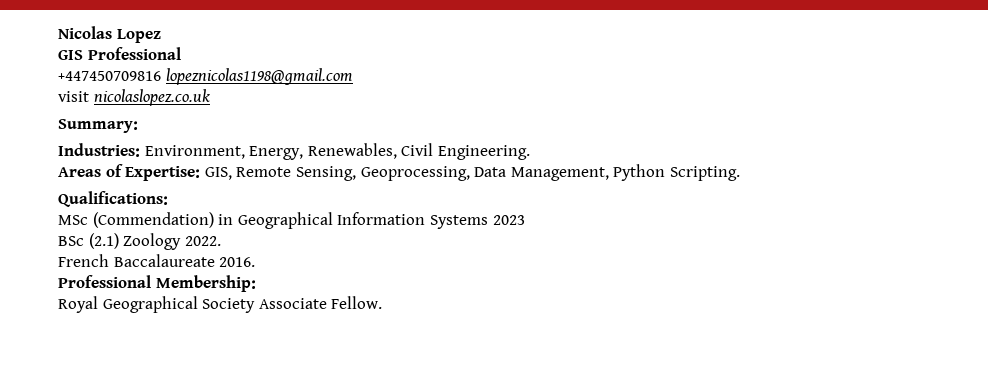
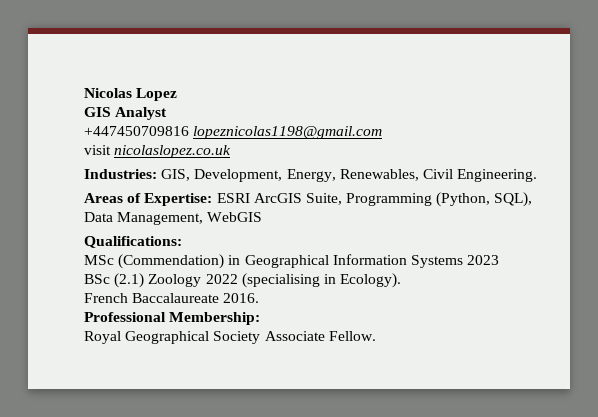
[87,47,181,60] Professional -> [115,107,168,120] Analyst
[58,119,138,133] // Summary: -> (232, 151) none
[144,145,245,159] Environment, -> [161,169,283,182] GIS, Development,
[204,164,740,181] GIS, Remote Sensing, Geoprocessing, Data Management, Python Scripting. -> [216,192,533,207] [84,212,263,225] ESRI ArcGIS Suite, Programming (Python, SQL), Data Management, WebGIS
[184,236,221,246] 2022. -> [205,273,402,288] 2022 (specialising in Ecology).

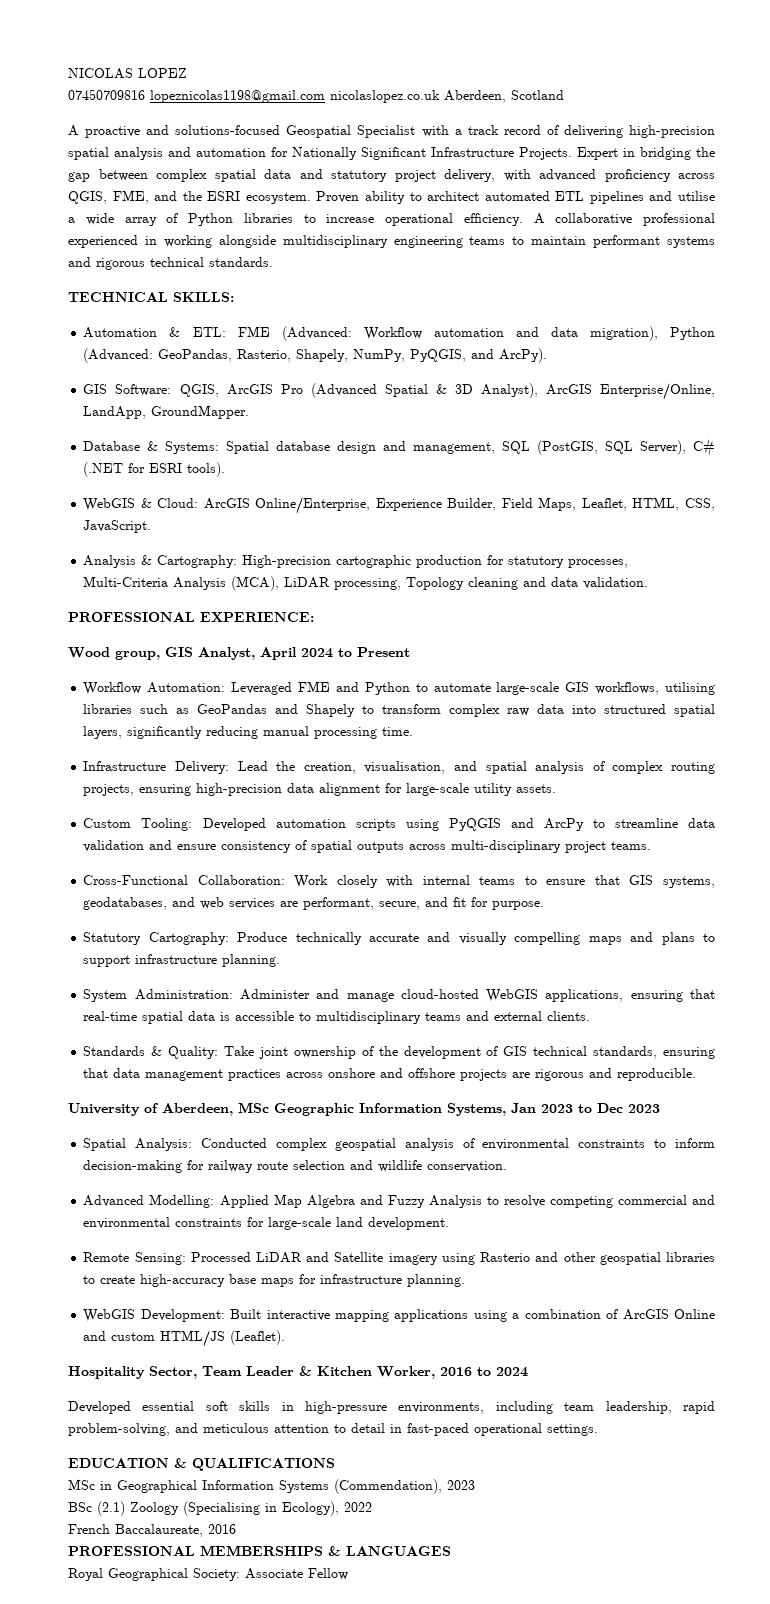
[84,88,178,101] [84,107,168,120] [84,126,383,139] [84,145,232,158] [84,169,538,182] [84,192,533,207] [84,212,263,225] [84,236,182,248] [84,254,225,269] Nicolas Lopez // GIS Analyst // +447450709816 lopeznicolas1198@gmail.com // visit nicolaslopez.co.uk // Industries: GIS, Development, Energy, Renewables, Civil Engineering. // Areas of Expertise: ESRI ArcGIS Suite, Programming (Python, SQL), Data Management, WebGIS // Qualifications: // MSc (Commendation) -> [68,68,187,79] [68,89,564,103] [68,125,715,138] [68,147,715,160] [68,169,715,182] [68,190,715,204] [68,213,715,226] [68,235,715,248] [68,257,273,270] [68,292,234,302] [83,326,715,341] [83,348,548,363] [83,383,715,400] [83,405,250,419] [83,439,716,457] [83,462,226,477] [83,497,715,514] [83,520,152,533] [83,555,629,568] [83,576,649,591] [68,612,314,622] [68,647,410,660] [83,681,715,695] [83,704,715,717] [83,726,414,739] [83,761,716,774] [83,783,557,796] [83,818,715,831] [83,840,652,853] [83,875,715,888] [83,897,545,910] [83,932,715,945] [83,954,281,967] [83,989,715,1002] [83,1011,591,1024] [83,1046,715,1059] [83,1068,697,1081] [68,1102,660,1116] [83,1138,716,1151] [83,1160,508,1173] [83,1194,715,1208] [83,1217,450,1230] [83,1252,716,1265] [83,1274,466,1287] [83,1309,715,1322] [83,1330,286,1347] [68,1366,528,1379] [68,1401,715,1414] [68,1423,598,1436] [68,1458,335,1471] [68,1479,95,1490] NICOLAS LOPEZ // 07450709816 lopeznicolas1198@gmail.com nicolaslopez.co.uk Aberdeen, Scotland // A proactive and solutions-focused Geospatial Specialist with a track record of delivering high-precision spatial analysis and automation for Nationally Significant Infrastructure Projects. Expert in bridging the gap between complex spatial data and statutory project delivery, with advanced proficiency across QGIS, FME, and the ESRI ecosystem. Proven ability to architect automated ETL pipelines and utilise a wide array of Python libraries to increase operational efficiency. A collaborative professional experienced in working alongside multidisciplinary engineering teams to maintain performant systems and rigorous technical standards. // TECHNICAL SKILLS: // Automation & ETL: FME (Advanced: Workflow automation and data migration), Python (Advanced: GeoPandas, Rasterio, Shapely, NumPy, PyQGIS, and ArcPy). // GIS Software: QGIS, ArcGIS Pro (Advanced Spatial & 3D Analyst), ArcGIS Enterprise/Online, LandApp, GroundMapper. // Database & Systems: Spatial database design and management, SQL (PostGIS, SQL Server), C# (.NET for ESRI tools). // WebGIS & Cloud: ArcGIS Online/Enterprise, Experience Builder, Field Maps, Leaflet, HTML, CSS, JavaScript. // Analysis & Cartography: High-precision cartographic production for statutory processes, Multi-Criteria Analysis (MCA), LiDAR processing, Topology cleaning and data validation. // PROFESSIONAL EXPERIENCE: // Wood group, GIS Analyst, April 2024 to Present // Workflow Automation: Leveraged FME and Python to automate large-scale GIS workflows, utilising libraries such as GeoPandas and Shapely to transform complex raw data into structured spatial layers, significantly reducing manual processing time. // Infrastructure Delivery: Lead the creation, visualisation, and spatial analysis of complex routing projects, ensuring high-precision data alignment for large-scale utility assets. // Custom Tooling: Developed automation scripts using PyQGIS and ArcPy to streamline data validation and ensure consistency of spatial outputs across multi-disciplinary project teams. // Cross-Functional Collaboration: Work closely with internal teams to ensure that GIS systems, geodatabases, and web services are performant, secure, and fit for purpose. // Statutory Cartography: Produce technically accurate and visually compelling maps and plans to support infrastructure planning. // System Administration: Administer and manage cloud-hosted WebGIS applications, ensuring that real-time spatial data is accessible to multidisciplinary teams and external clients. // Standards & Quality: Take joint ownership of the development of GIS technical standards, ensuring that data management practices across onshore and offshore projects are rigorous and reproducible. // University of Aberdeen, MSc Geographic Information Systems, Jan 2023 to Dec 2023 // Spatial Analysis: Conducted complex geospatial analysis of environmental constraints to inform decision-making for railway route selection and wildlife conservation. // Advanced Modelling: Applied Map Algebra and Fuzzy Analysis to resolve competing commercial and environmental constraints for large-scale land development. // Remote Sensing: Processed LiDAR and Satellite imagery using Rasterio and other geospatial libraries to create high-accuracy base maps for infrastructure planning. // WebGIS Development: Built interactive mapping applications using a combination of ArcGIS Online and custom HTML/JS (Leaflet). // Hospitality Sector, Team Leader & Kitchen Worker, 2016 to 2024 // Developed essential soft skills in high-pressure environments, including team leadership, rapid problem-solving, and meticulous attention to detail in fast-paced operational settings. // EDUCATION & QUALIFICATIONS // MSc
(463, 261) none -> [334,1479,442,1494] (Commendation),
[205,273,402,288] [84,293,260,303] [84,312,261,325] 2022 (specialising in Ecology). // French Baccalaureate 2016. // Professional Membership: -> [183,1501,372,1516] [68,1524,236,1537] [68,1545,451,1556] (Specialising in Ecology), 2022 // French Baccalaureate, 2016 // PROFESSIONAL MEMBERSHIPS & LANGUAGES
[213,331,376,344] Society Associate Fellow. -> [193,1568,348,1581] Society: Associate Fellow

